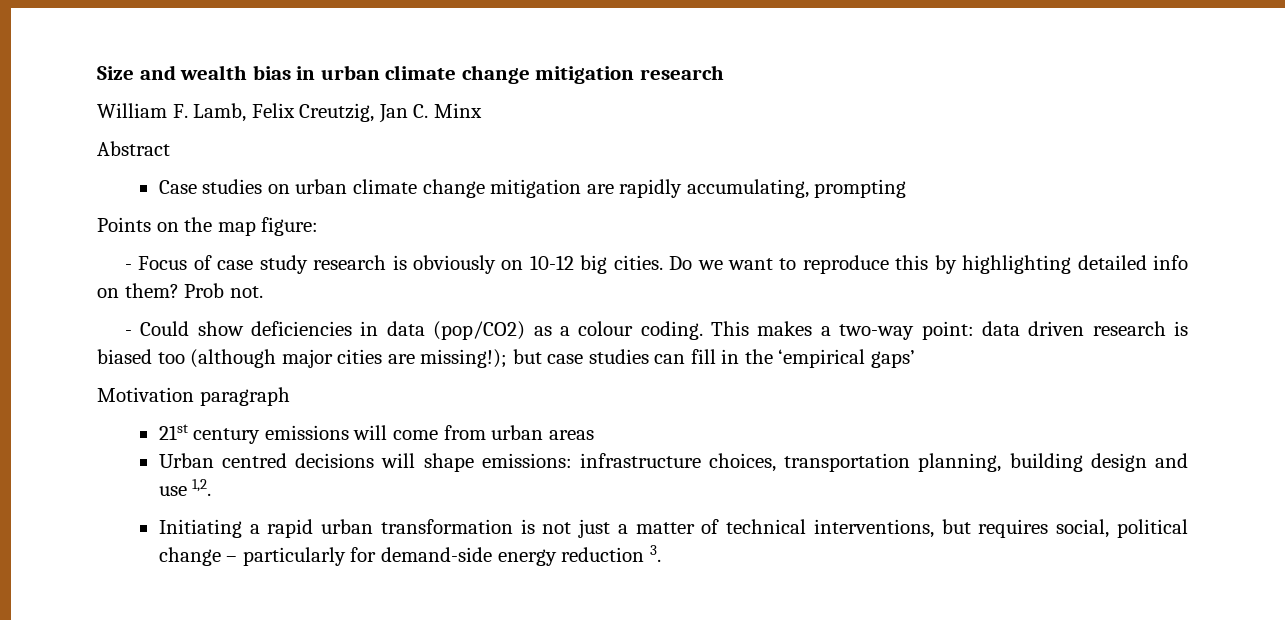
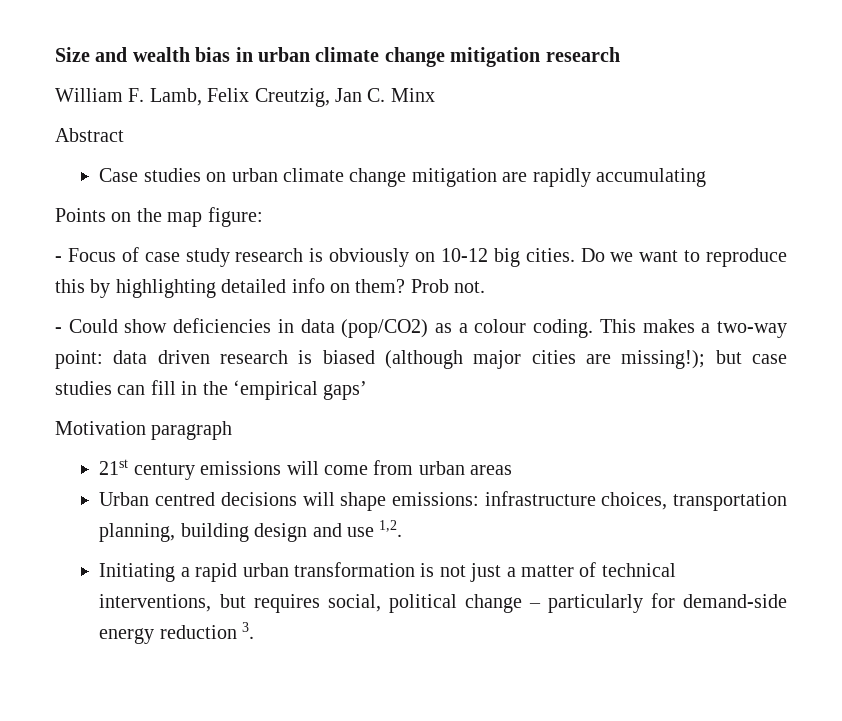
[686,179,907,198] accumulating, prompting -> [596,168,707,187] accumulating
[157,352,185,364] too -> (375, 357) none

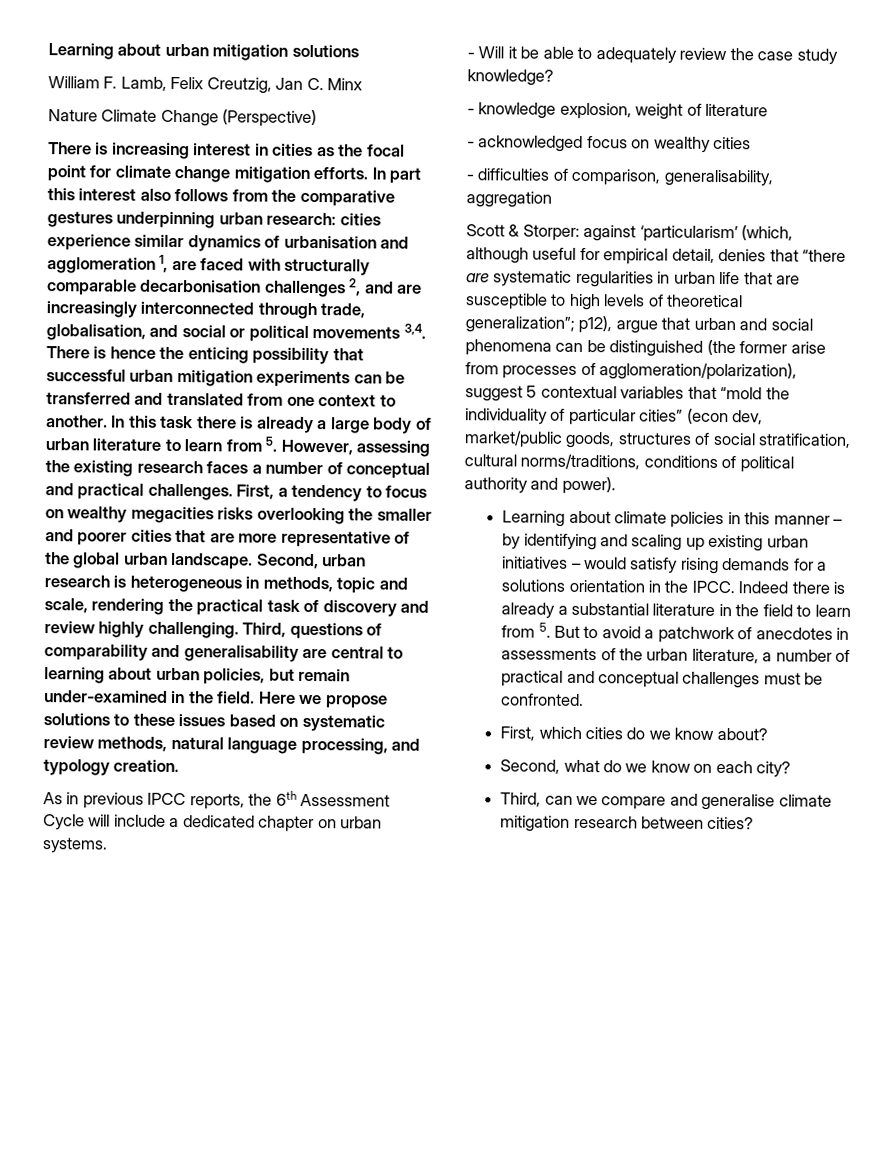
[55,47,620,67] Size and wealth bias in urban climate change mitigation research -> [48,43,359,61] Learning about urban mitigation solutions
[55,128,124,142] [99,168,707,187] [55,207,263,227] [55,247,787,267] [55,278,486,298] [55,318,787,338] [55,350,788,369] [55,380,368,400] [55,421,233,440] [99,459,513,480] [99,491,787,511] [99,520,403,542] [99,562,676,582] [99,593,787,613] [99,622,255,644] Abstract // Case studies on urban climate change mitigation are rapidly accumulating // Points on the map figure: // - Focus of case study research is obviously on 10-12 big cities. Do we want to reproduce this by highlighting detailed info on them? Prob not. // - Could show deficiencies in data (pop/CO2) as a colour coding. This makes a two-way point: data driven research is biased (although major cities are missing!); but case studies can fill in the ‘empirical gaps’ // Motivation paragraph // 21st century emissions will come from urban areas // Urban centred decisions will shape emissions: infrastructure choices, transportation planning, building design and use 1,2. // Initiating a rapid urban transformation is not just a matter of technical interventions, but requires social, political change – particularly for demand-side energy reduction 3. -> [48,109,318,128] [48,142,405,160] [47,165,422,184] [47,188,395,207] [47,211,381,229] [47,234,410,252] [47,254,371,276] [47,278,423,298] [46,301,366,320] [46,323,426,342] [46,346,364,365] [46,369,406,388] [46,392,396,407] [46,415,432,434] [45,436,431,457] [45,460,431,479] [45,483,428,502] [45,506,432,525] [45,529,411,548] [45,552,367,570] [44,575,408,594] [44,598,430,617] [44,621,383,640] [44,644,404,662] [44,667,351,685] [44,690,388,709] [43,713,385,732] [43,736,421,755] [43,759,180,776] [43,790,391,810] [43,814,383,833] [42,837,108,854] [467,46,838,65] [467,69,554,86] [467,102,769,120] [467,135,752,153] [466,168,773,187] [466,191,552,208] [466,224,794,243] [466,247,847,265] [466,270,801,288] [465,293,744,311] [465,315,813,334] [465,339,826,357] [465,362,798,381] [465,385,790,402] [465,408,764,426] [464,430,852,449] [464,453,794,473] [464,476,616,495] [502,510,844,529] [502,533,809,552] [502,556,828,574] [501,579,846,594] [501,602,851,619] [501,622,850,644] [501,647,851,664] [501,670,824,689] [501,693,585,707] [500,726,768,741] [500,759,792,778] [500,792,832,811] [500,815,755,832] Nature Climate Change (Perspective) // There is increasing interest in cities as the focal point for climate change mitigation efforts. In part this interest also follows from the comparative gestures underpinning urban research: cities experience similar dynamics of urbanisation and agglomeration 1, are faced with structurally comparable decarbonisation challenges 2, and are increasingly interconnected through trade, globalisation, and social or political movements 3,4. There is hence the enticing possibility that successful urban mitigation experiments can be transferred and translated from one context to another. In this task there is already a large body of urban literature to learn from 5. However, assessing the existing research faces a number of conceptual and practical challenges. First, a tendency to focus on wealthy megacities risks overlooking the smaller and poorer cities that are more representative of the global urban landscape. Second, urban research is heterogeneous in methods, topic and scale, rendering the practical task of discovery and review highly challenging. Third, questions of comparability and generalisability are central to learning about urban policies, but remain under-examined in the field. Here we propose solutions to these issues based on systematic review methods, natural language processing, and typology creation. // As in previous IPCC reports, the 6th Assessment Cycle will include a dedicated chapter on urban systems. // - Will it be able to adequately review the case study knowledge? // - knowledge explosion, weight of literature // - acknowledged focus on wealthy cities // - difficulties of comparison, generalisability, aggregation // Scott & Storper: against ‘particularism’ (which, although useful for empirical detail, denies that “there are systematic regularities in urban life that are susceptible to high levels of theoretical generalization”; p12), argue that urban and social phenomena can be distinguished (the former arise from processes of agglomeration/polarization), suggest 5 contextual variables that “mold the individuality of particular cities” (econ dev, market/public goods, structures of social stratification, cultural norms/traditions, conditions of political authority and power). // Learning about climate policies in this manner – by identifying and scaling up existing urban initiatives – would satisfy rising demands for a solutions orientation in the IPCC. Indeed there is already a substantial literature in the field to learn from 5. But to avoid a patchwork of anecdotes in assessments of the urban literature, a number of practical and conceptual challenges must be confronted. // First, which cities do we know about? // Second, what do we know on each city? // Third, can we compare and generalise climate mitigation research between cities?

